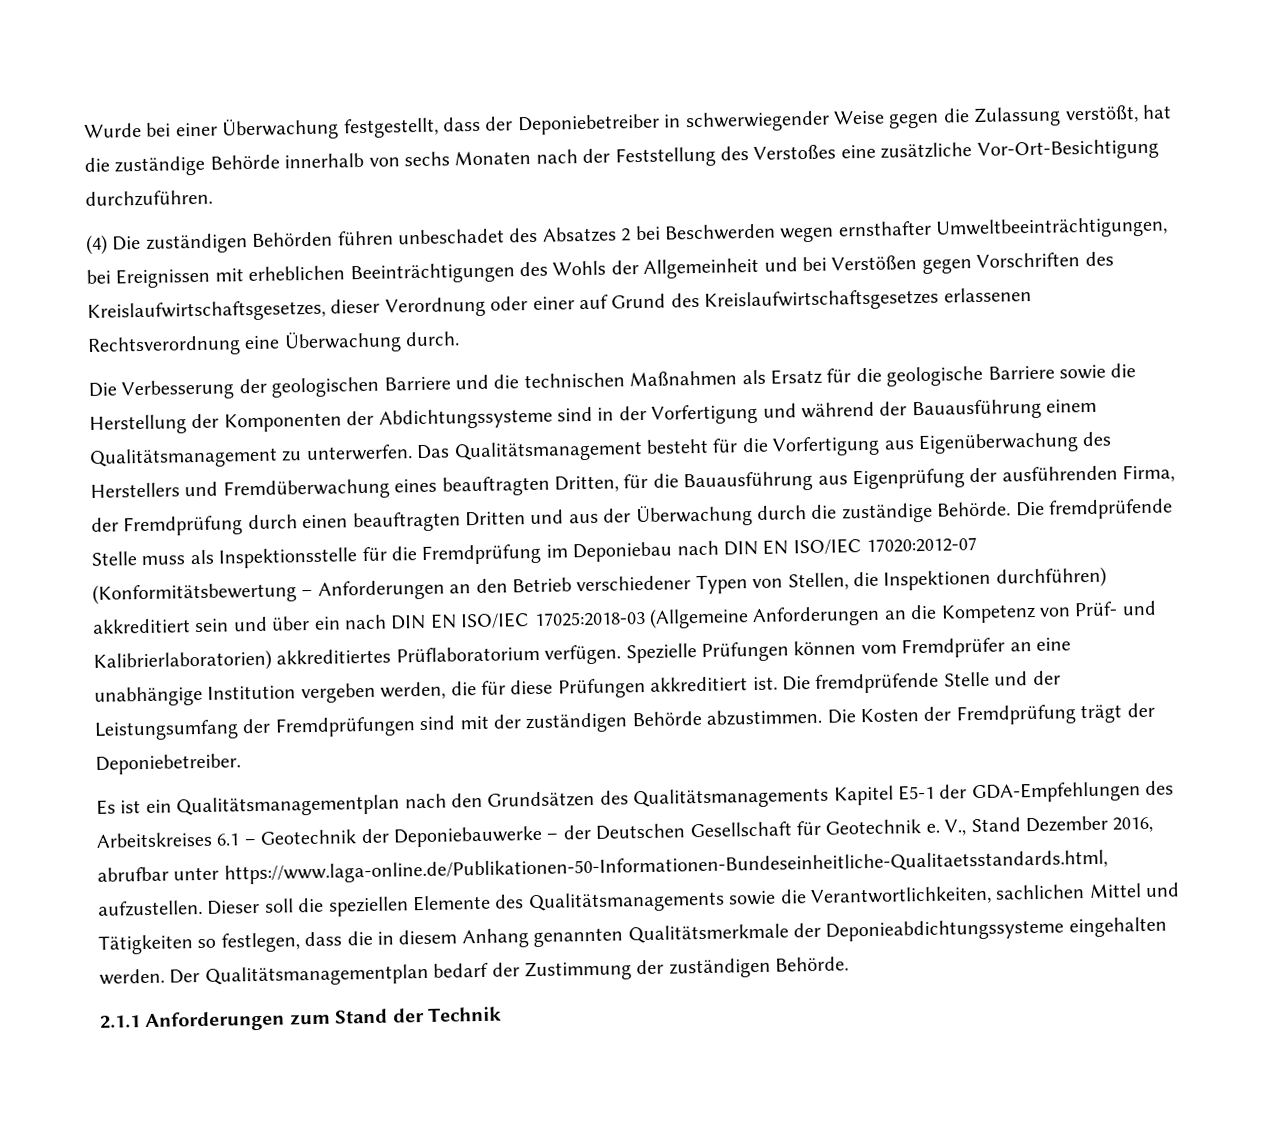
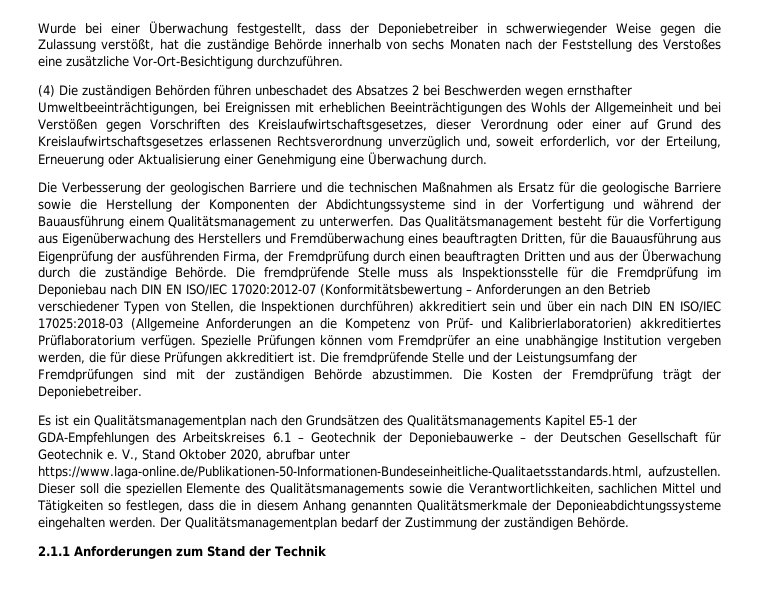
(241, 346) none -> [387,136,722,149] [38,154,336,167] unverzüglich und, soweit erforderlich, vor der Erteilung, Erneuerung oder Aktualisierung einer Genehmigung
[1024,815,1154,833] Dezember 2016, -> [178,449,262,461] Oktober 2020,

